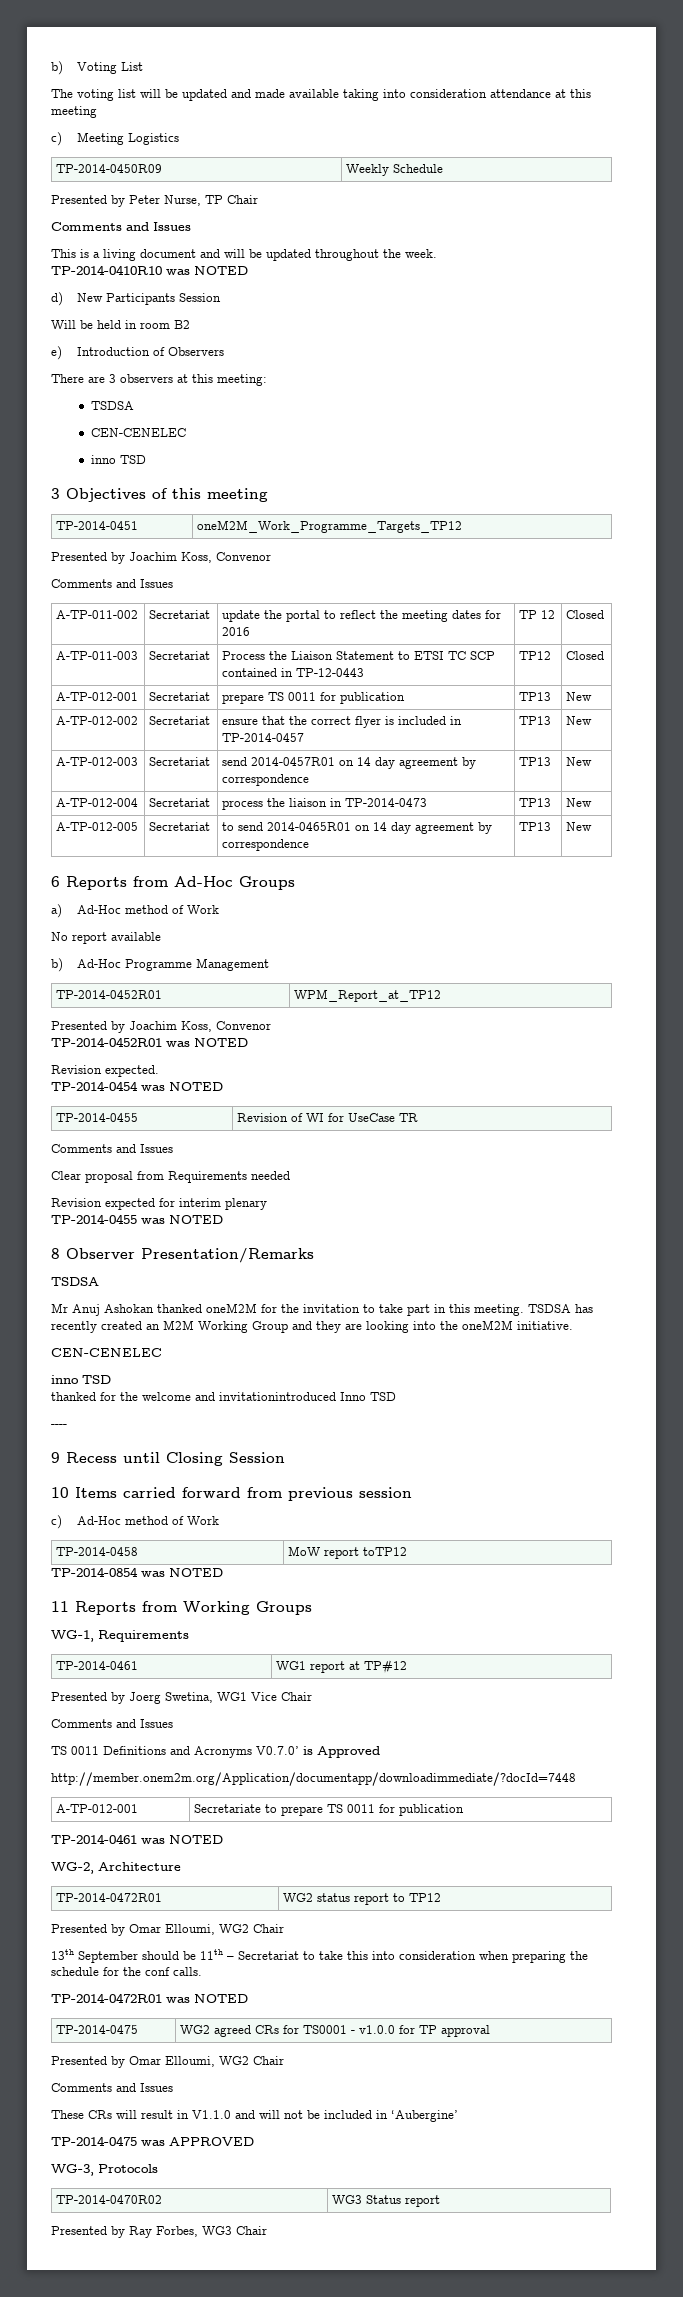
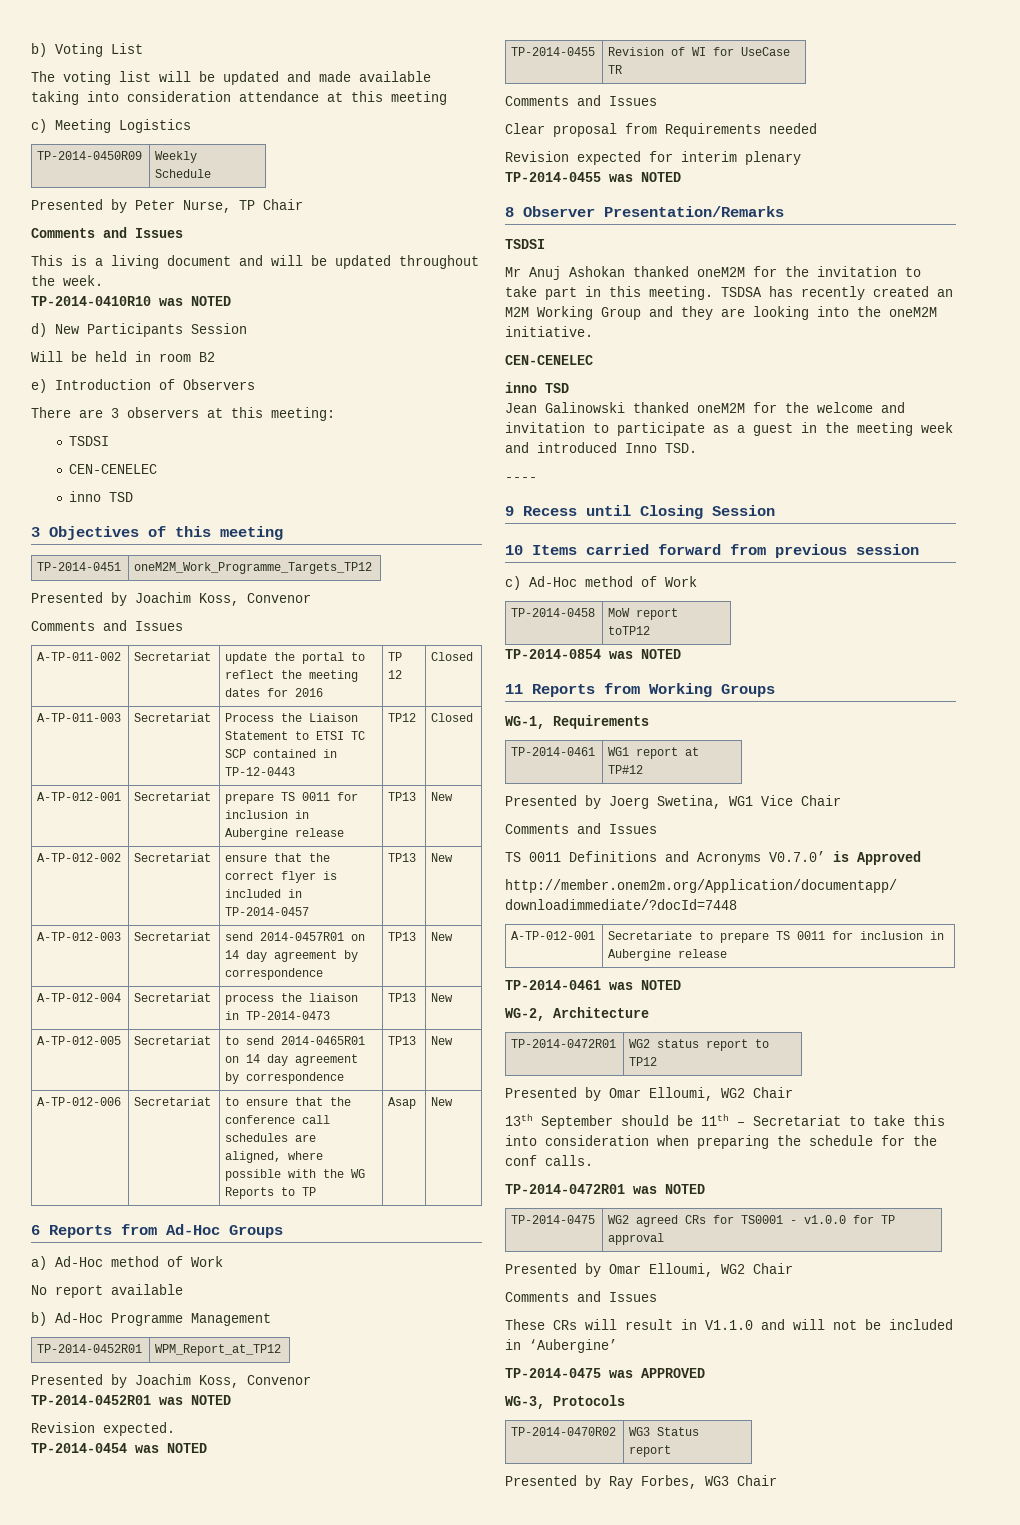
[91,401,135,410] TSDSA -> [69,436,110,446] TSDSI
[340,692,406,704] publication -> [225,810,310,819] [225,828,345,840] inclusion in Aubergine release
(593, 826) none -> [37,1097,122,1106] [134,1097,212,1106] [225,1097,352,1106] [225,1115,331,1124] [225,1133,317,1142] [225,1151,324,1163] [225,1169,366,1181] [225,1187,317,1199] [388,1097,417,1109] [431,1097,454,1106] // A-TP-012-006 | Secretariat | to ensure that the conference call schedules are aligned, where possible with the WG Reports to TP | Asap | New
[51,1277,99,1286] TSDSA -> [505,239,545,249] TSDSI
[51,1392,396,1401] thanked for the welcome and invitationintroduced Inno TSD -> [505,402,905,413] [505,422,953,436] [505,442,697,453] Jean Galinowski thanked oneM2M for the welcome and invitation to participate as a guest in the meeting week and introduced Inno TSD.
[399,1804,465,1816] publication -> [860,931,945,940] [608,949,728,961] inclusion in Aubergine release

